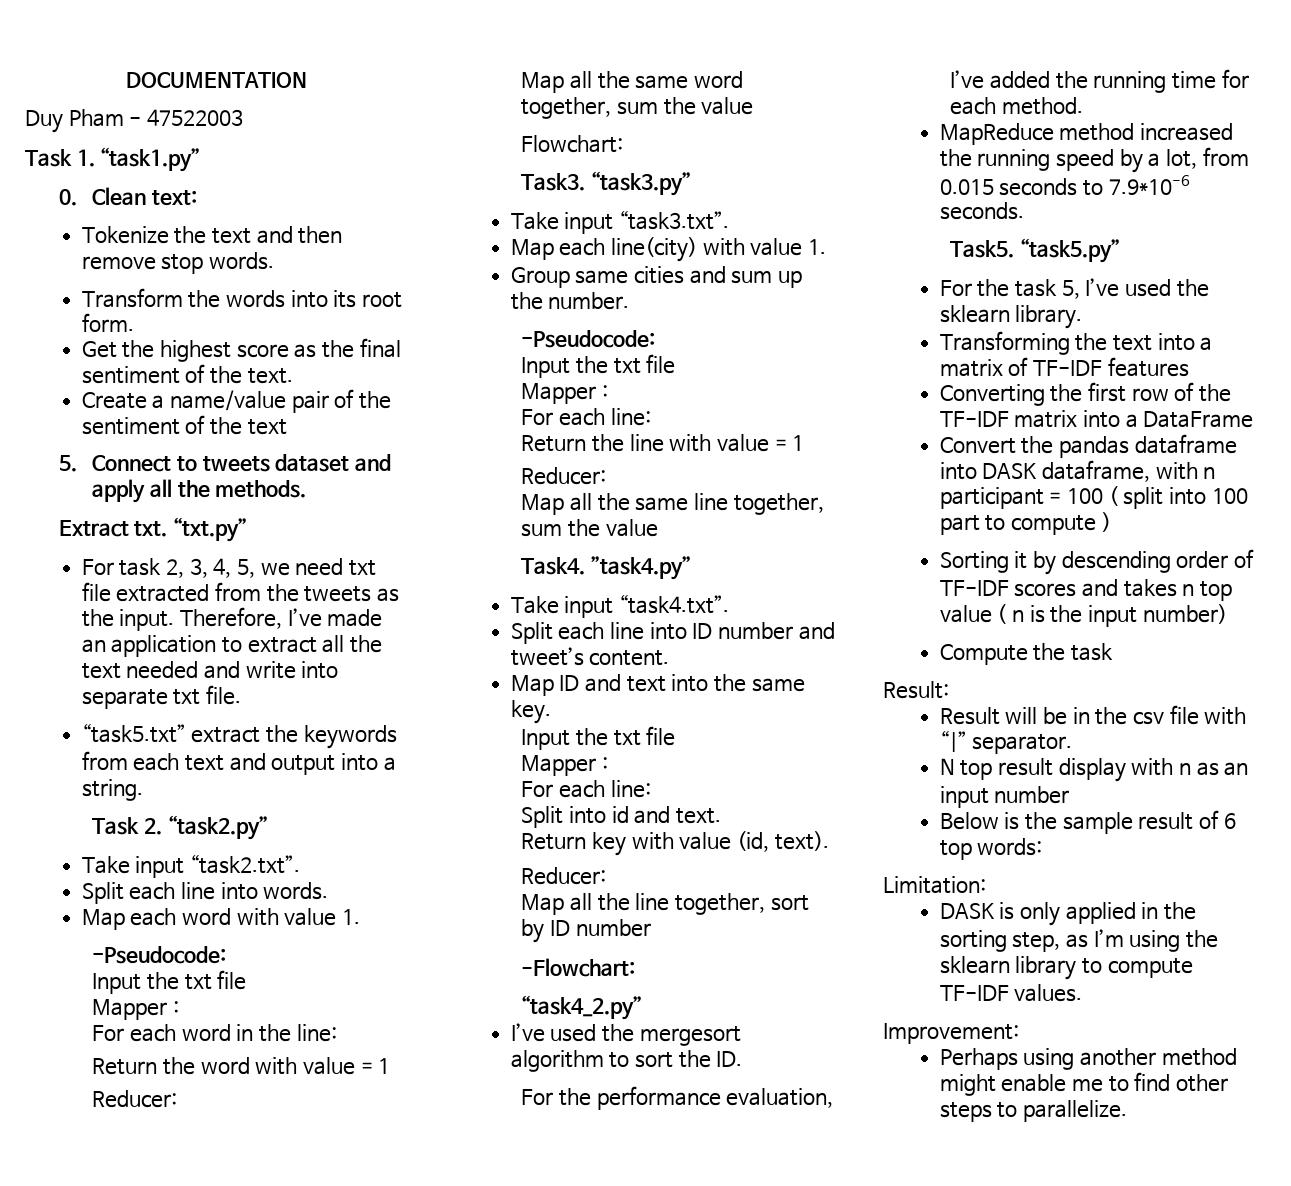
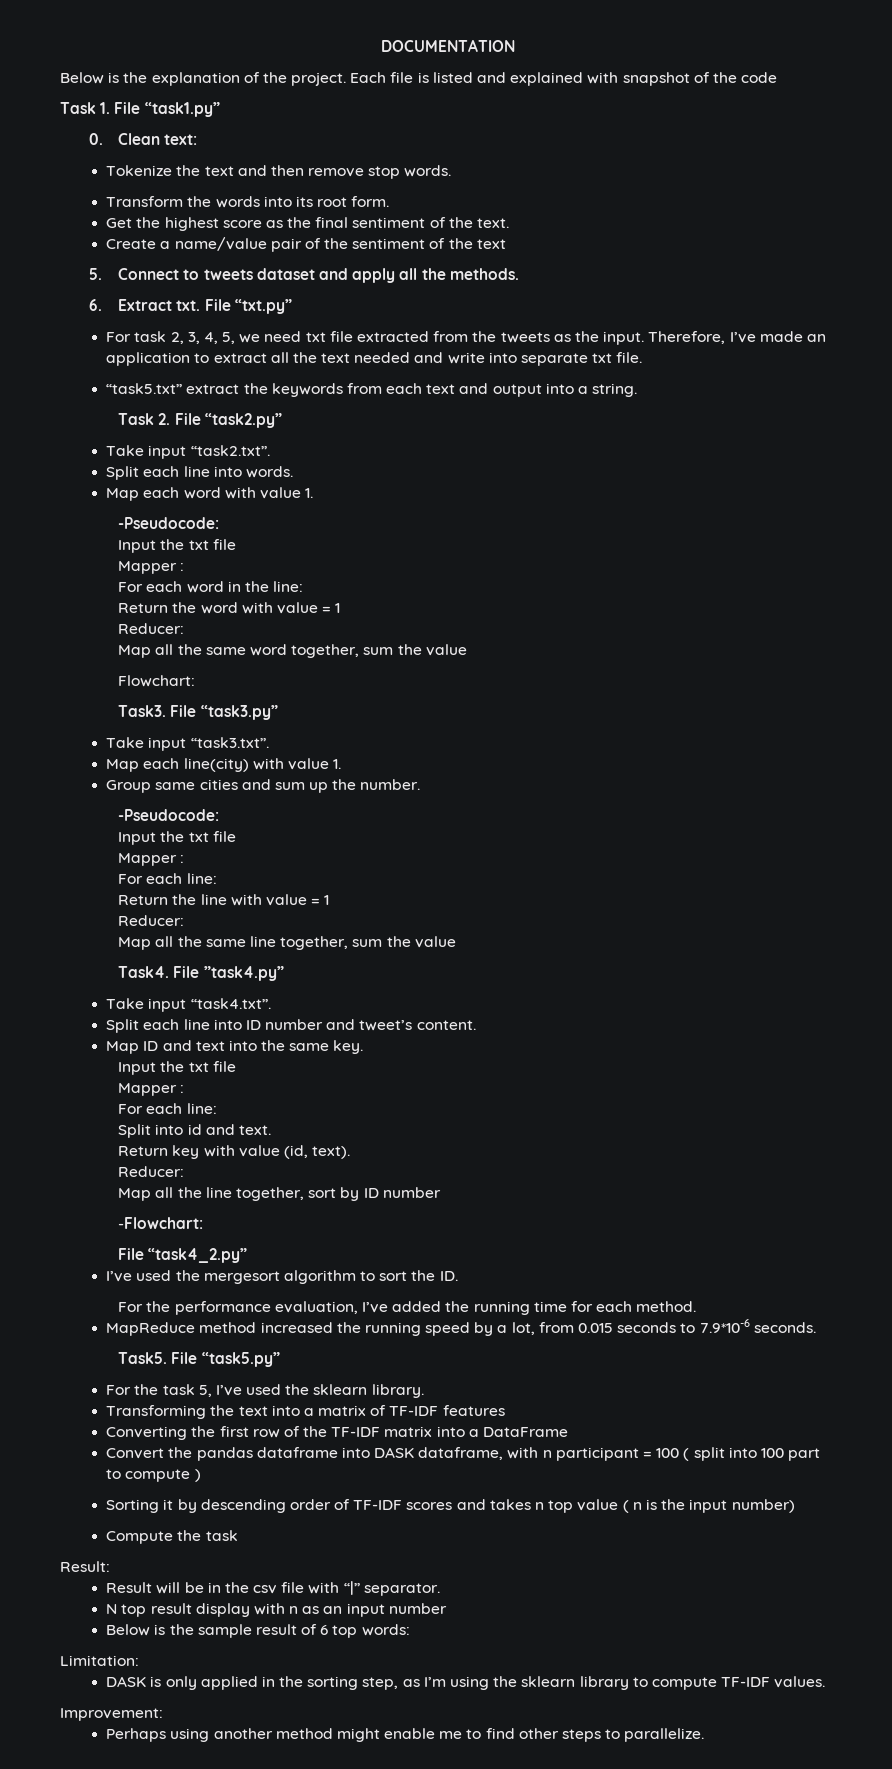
[25,109,243,133] Duy Pham - 47522003 -> [60,72,778,86] Below is the explanation of the project. Each file is listed and explained with snapshot of the code
(95, 158) none -> [114,102,141,114] File
(307, 489) none -> [89,299,103,311] 6.
(168, 529) none -> [204,299,231,311] File
(162, 826) none -> [174,413,201,425] File
(586, 182) none -> [170,705,197,717] File
(586, 566) none -> [173,966,200,978] File
(636, 967) none -> [118,1248,145,1260] File
(1015, 249) none -> [171,1352,198,1364] File

